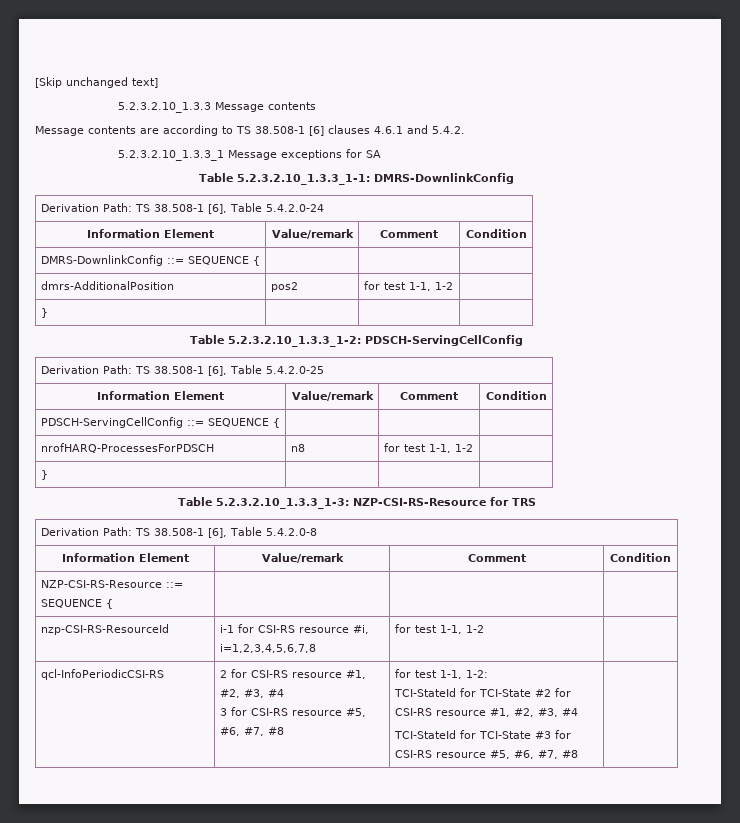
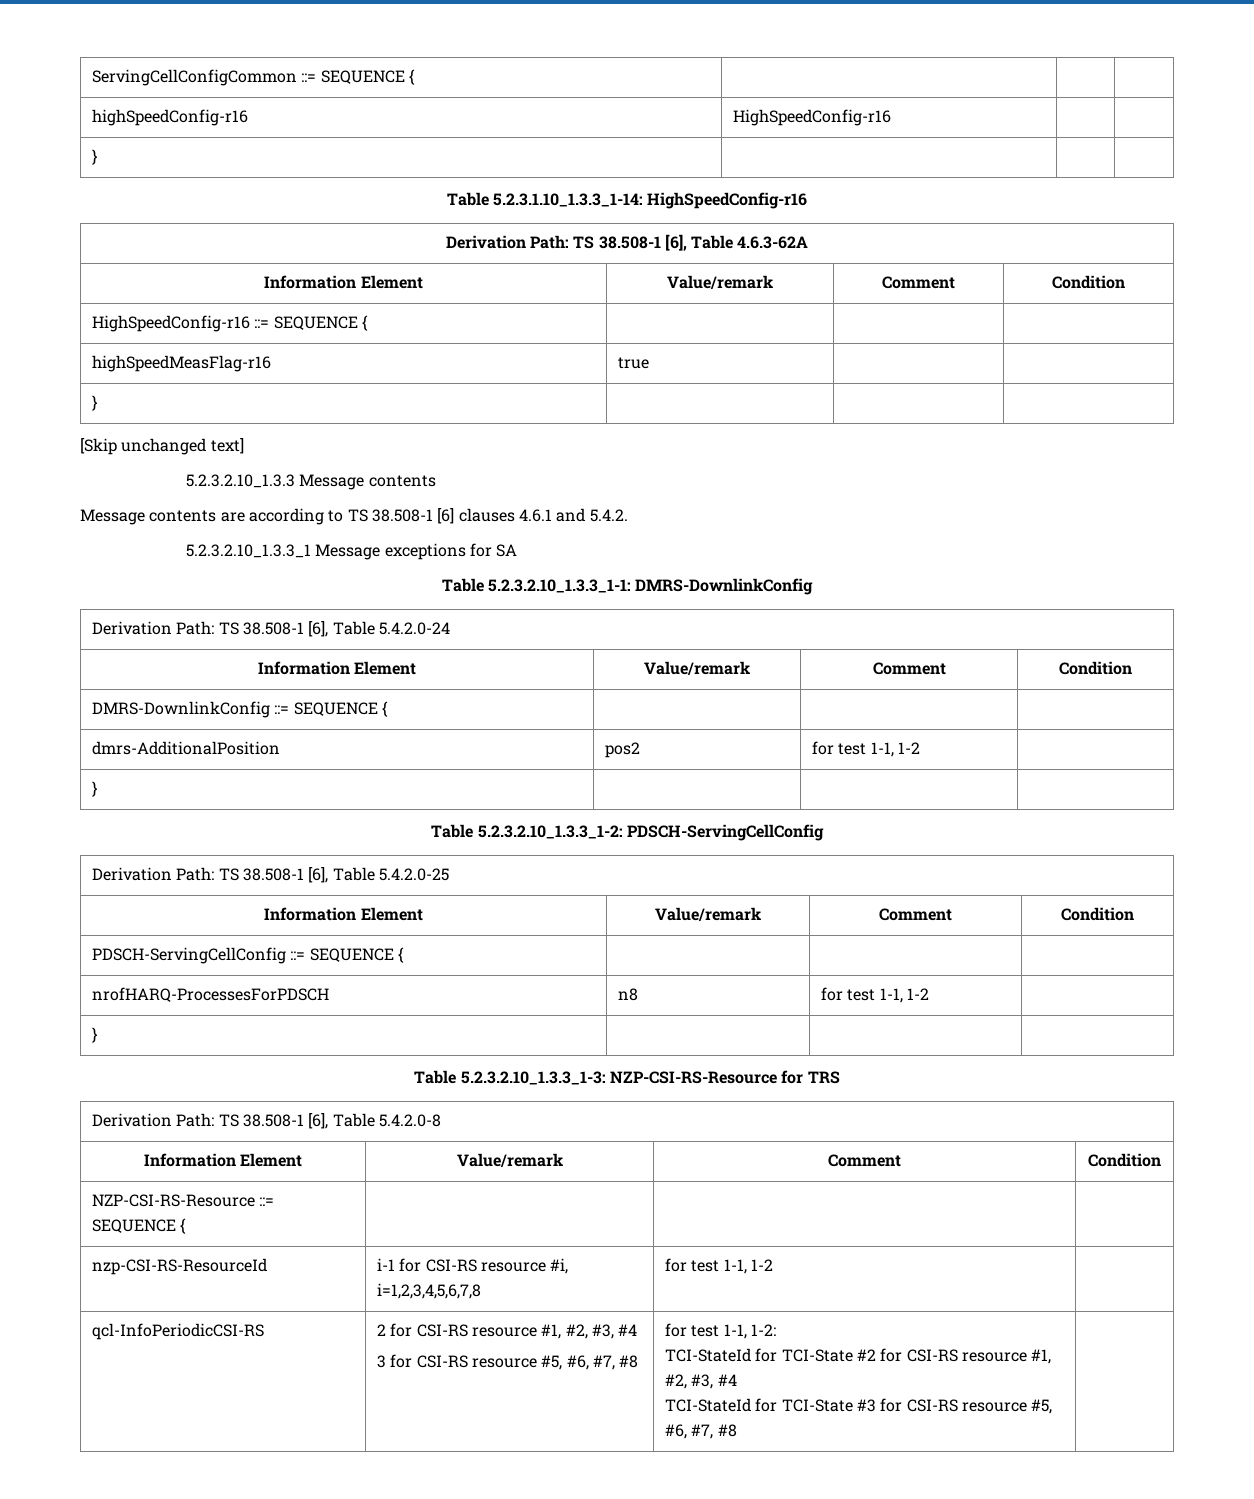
(35, 82) none -> [91,69,415,86] [91,109,248,126] [732,109,891,126] [91,149,97,165] [446,192,808,209] [445,234,809,251] [264,275,423,289] [667,275,773,289] [882,276,955,289] [1052,275,1125,289] [91,315,368,332] [91,355,271,372] [617,357,649,369] [91,395,97,411] ServingCellConfigCommon ::= SEQUENCE { | | | // highSpeedConfig-r16 | HighSpeedConfig-r16 | | // } | | | // Table 5.2.3.1.10_1.3.3_1-14: HighSpeedConfig-r16 // Derivation Path: TS 38.508-1 [6], Table 4.6.3-62A // Information Element | Value/remark | Comment | Condition // HighSpeedConfig-r16 ::= SEQUENCE { | | | // highSpeedMeasFlag-r16 | true | | // } | | | //

